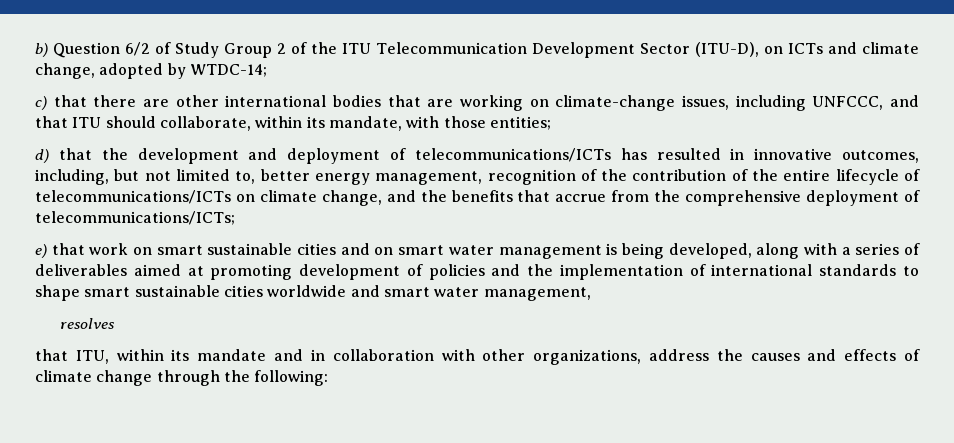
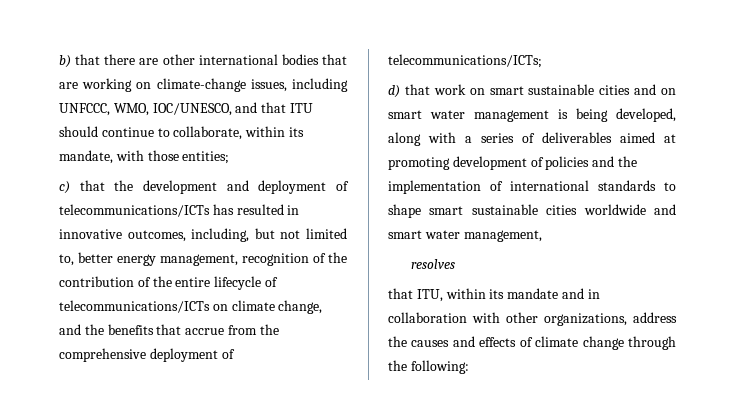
[53,42,920,58] [35,63,267,79] [35,96,47,110] Question 6/2 of Study Group 2 of the ITU Telecommunication Development Sector (ITU-D), on ICTs and climate change, adopted by WTDC-14; // c) -> (71, 61) none
(884, 103) none -> [113,103,232,116] WMO, IOC/UNESCO,
(156, 122) none -> [101,127,170,137] continue to
[35,149,49,163] d) -> [59,181,70,194] c)
[35,244,47,258] e) -> [388,85,400,98] d)

